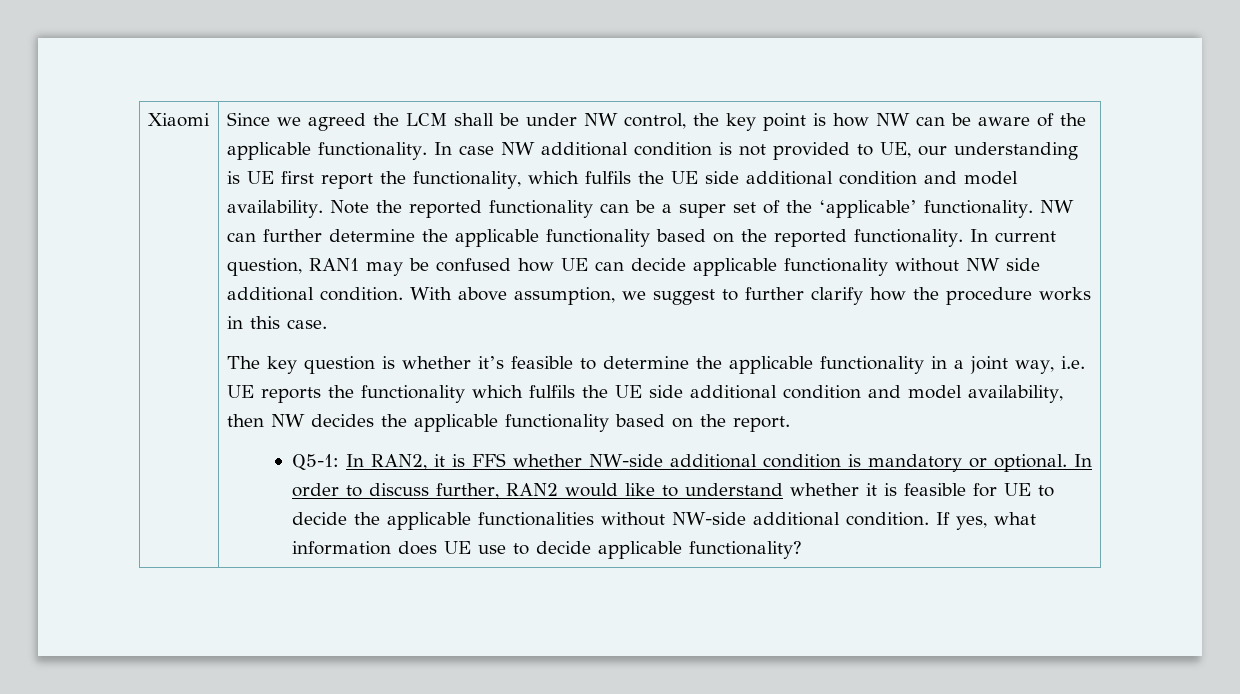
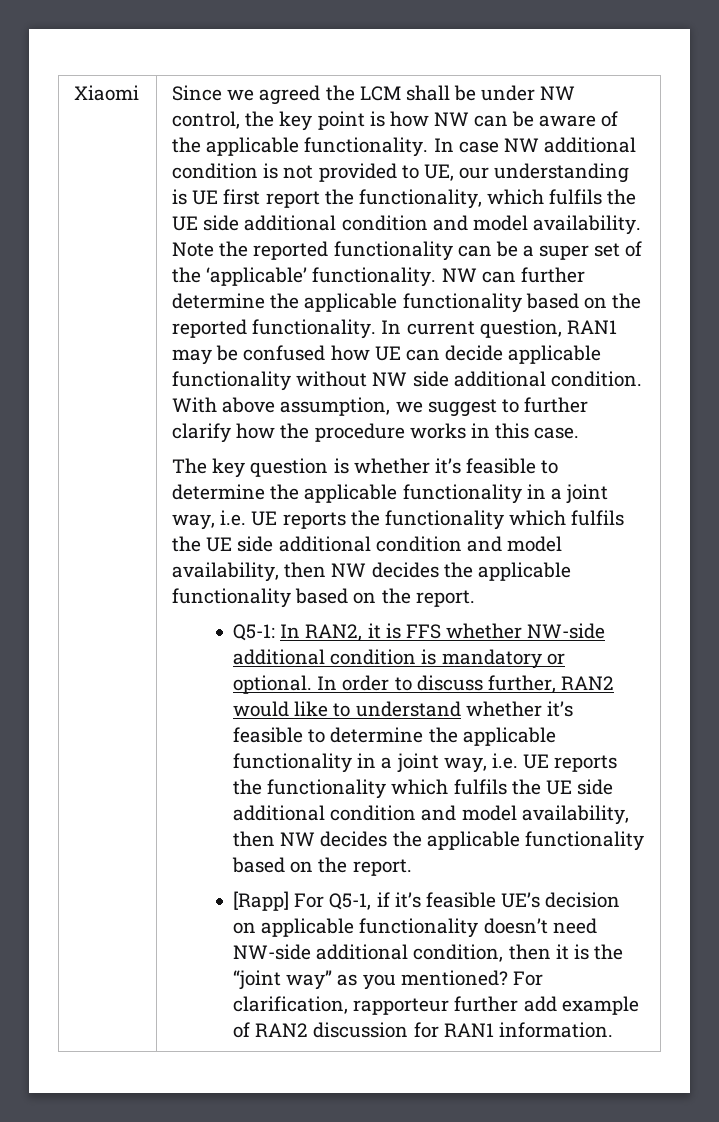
[865,483,1054,497] [292,512,1037,530] [292,541,803,559] it is feasible for UE to decide the applicable functionalities without NW-side additional condition. If yes, what information does UE use to decide applicable functionality? -> [546,701,573,717] [233,727,556,746] [233,753,618,773] [233,779,613,799] [233,805,629,825] [233,831,644,851] [232,857,412,876] [233,891,621,911] [233,918,597,938] [233,944,623,962] [233,970,543,990] [233,996,639,1015] [233,1022,613,1038] it’s feasible to determine the applicable functionality in a joint way, i.e. UE reports the functionality which fulfils the UE side additional condition and model availability, then NW decides the applicable functionality based on the report. // [Rapp] For Q5-1, if it’s feasible UE’s decision on applicable functionality doesn’t need NW-side additional condition, then it is the “joint way” as you mentioned? For clarification, rapporteur further add example of RAN2 discussion for RAN1 information.

